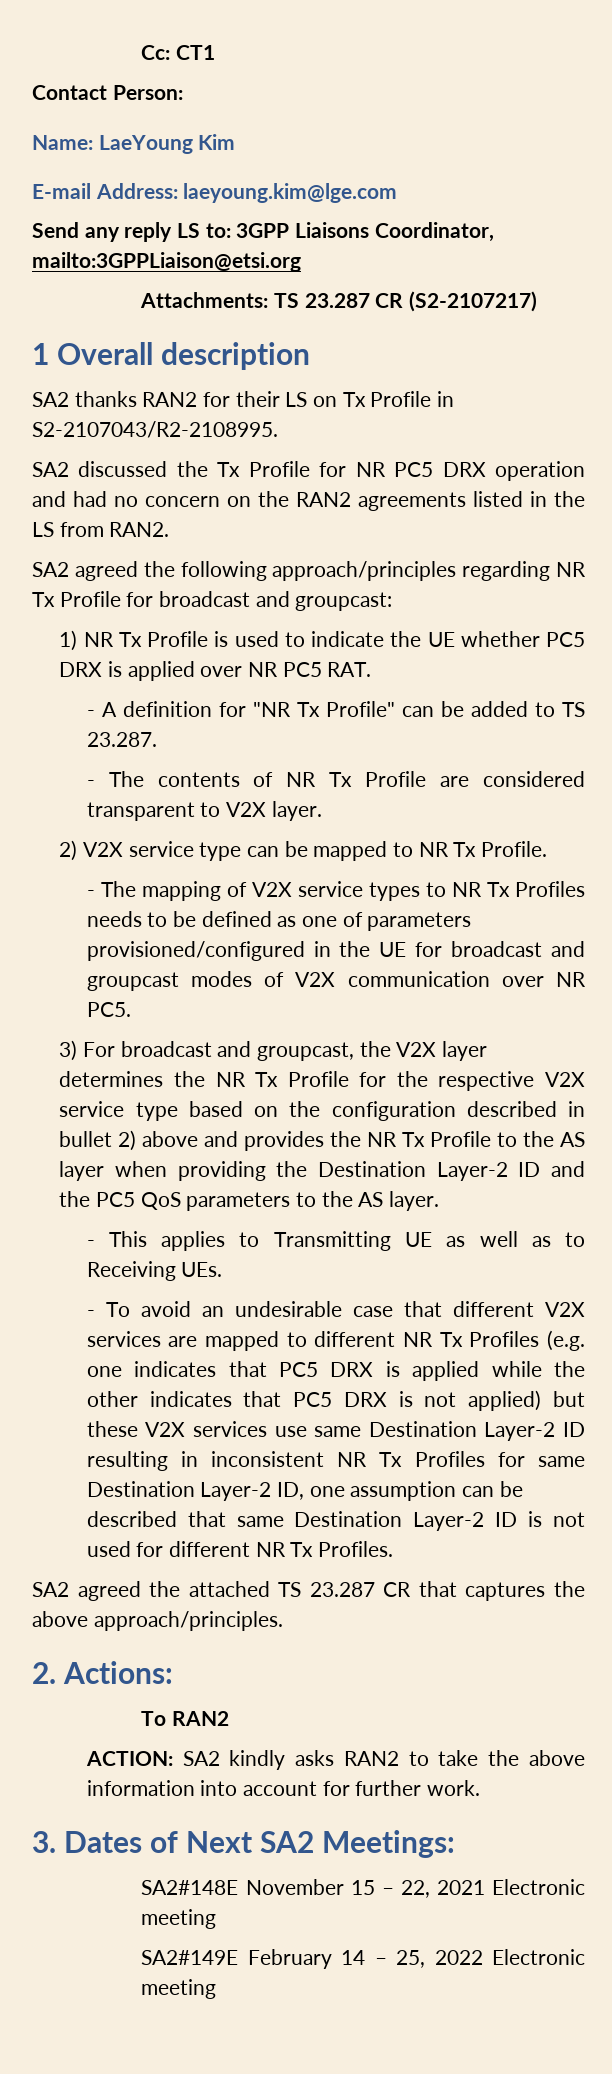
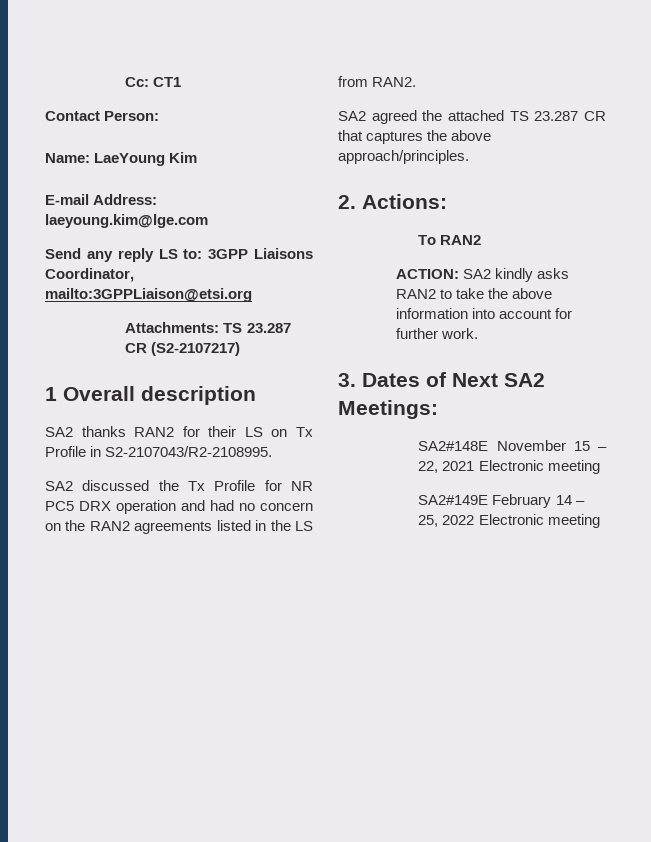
[32,561,587,581] [32,591,393,611] [59,630,586,651] [59,661,372,681] [86,701,585,717] [86,732,157,747] [86,771,585,787] [86,801,322,821] [59,840,548,861] [86,881,585,901] [86,911,472,931] [86,941,585,961] [86,971,586,991] [86,1002,131,1017] [59,1040,488,1061] [59,1071,585,1091] [59,1101,585,1121] [59,1130,585,1151] [59,1161,586,1181] [59,1191,440,1211] [86,1231,585,1251] [86,1261,223,1281] [86,1301,585,1317] [86,1330,585,1351] [86,1361,585,1381] [86,1390,585,1411] [86,1421,585,1441] [86,1451,585,1471] [86,1481,523,1501] [86,1511,585,1531] [86,1541,394,1557] // SA2 agreed the following approach/principles regarding NR Tx Profile for broadcast and groupcast: // 1) NR Tx Profile is used to indicate the UE whether PC5 DRX is applied over NR PC5 RAT. // - A definition for "NR Tx Profile" can be added to TS 23.287. // - The contents of NR Tx Profile are considered transparent to V2X layer. // 2) V2X service type can be mapped to NR Tx Profile. // - The mapping of V2X service types to NR Tx Profiles needs to be defined as one of parameters provisioned/configured in the UE for broadcast and groupcast modes of V2X communication over NR PC5. // 3) For broadcast and groupcast, the V2X layer determines the NR Tx Profile for the respective V2X service type based on the configuration described in bullet 2) above and provides the NR Tx Profile to the AS layer when providing the Destination Layer-2 ID and the PC5 QoS parameters to the AS layer. // - This applies to Transmitting UE as well as to Receiving UEs. // - To avoid an undesirable case that different V2X services are mapped to different NR Tx Profiles (e.g. one indicates that PC5 DRX is applied while the other indicates that PC5 DRX is not applied) but these V2X services use same Destination Layer-2 ID resulting in inconsistent NR Tx Profiles for same Destination Layer-2 ID, one assumption can be described that same Destination Layer-2 ID is not used for different NR Tx Profiles. -> (417, 82) none

